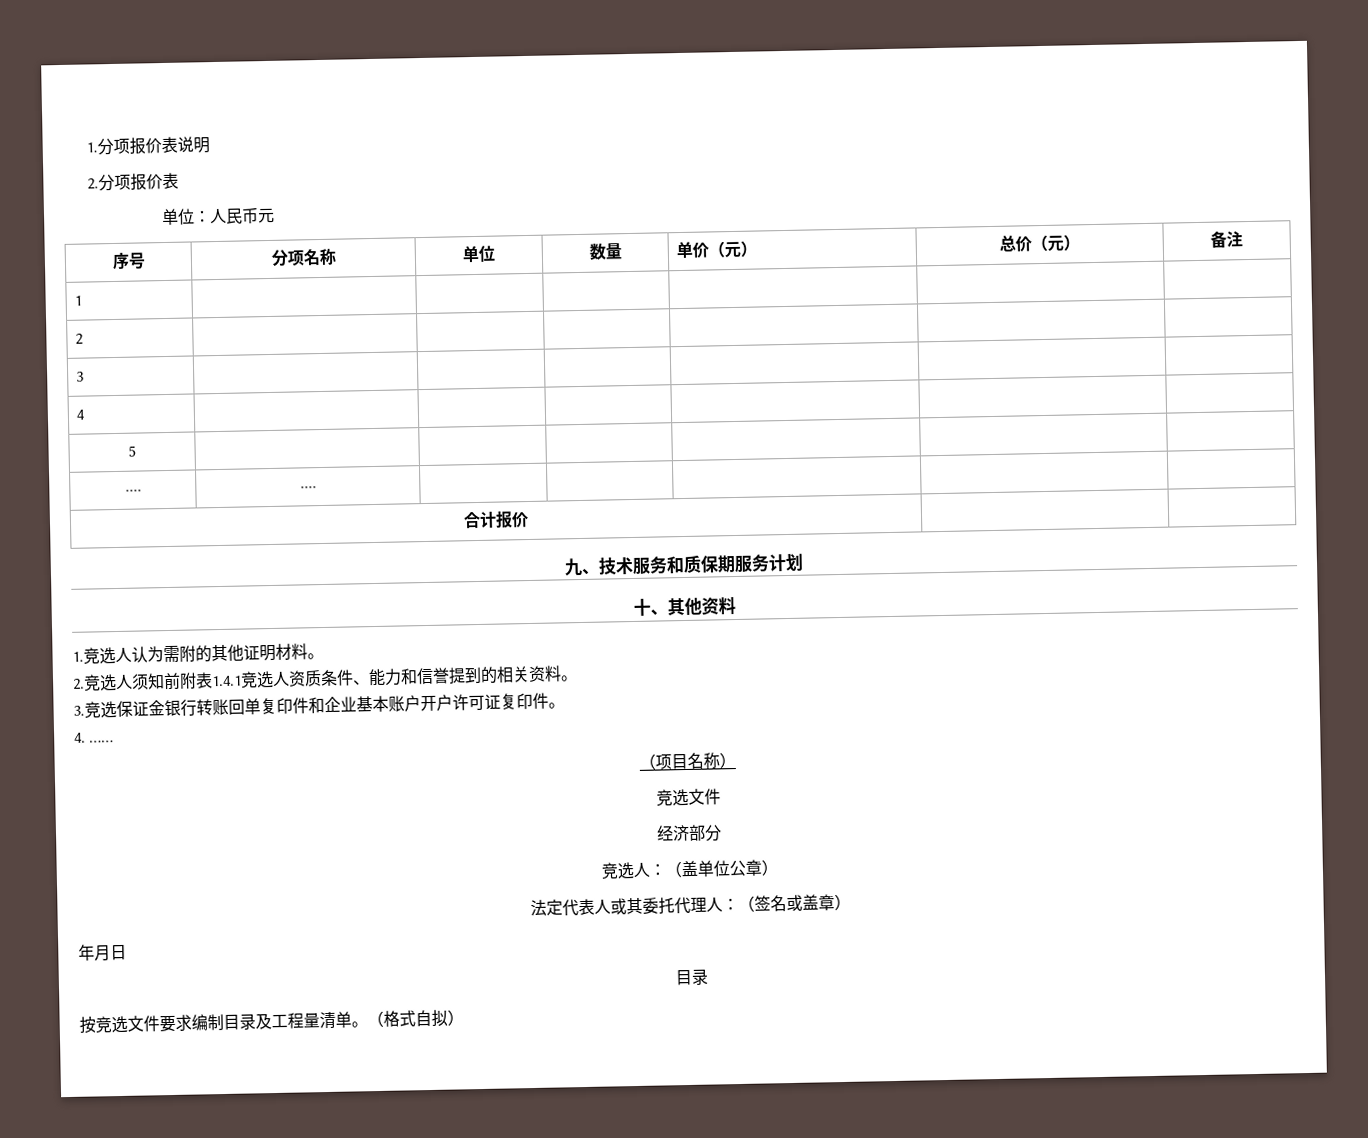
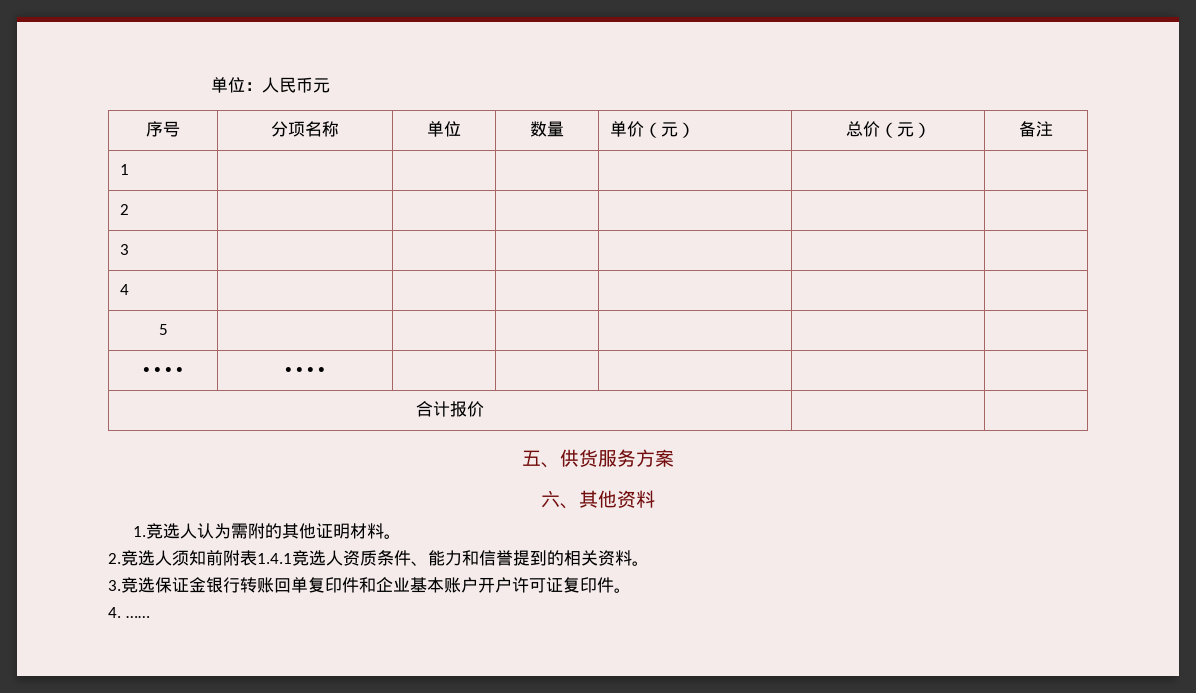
[86,136,211,156] [87,172,180,192] 1.分项报价表说明 // 2.分项报价表 // -> (210, 85) none
[564,553,804,577] [633,598,651,616] 九、技术服务和质保期服务计划 // 十 -> [522,449,674,468] [541,490,560,508] 五、供货服务方案 // 六
[639,752,736,770] [656,788,721,807] [656,824,722,842] [601,859,778,880] [530,893,851,917] [78,944,127,962] [675,968,709,986] [79,1009,464,1034] // （项目名称） // 竞选文件 // 经济部分 // 竞选人：（盖单位公章） // 法定代表人或其委托代理人：（签名或盖章） // 年月日 // 目录 // 按竞选文件要求编制目录及工程量清单。（格式自拟） -> (150, 617) none

